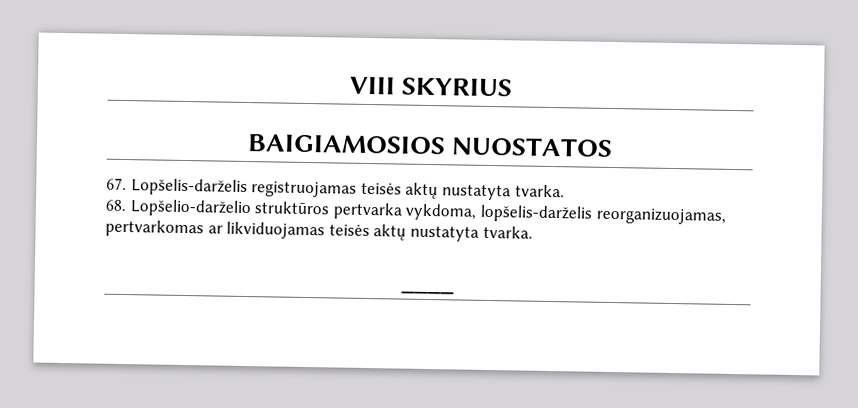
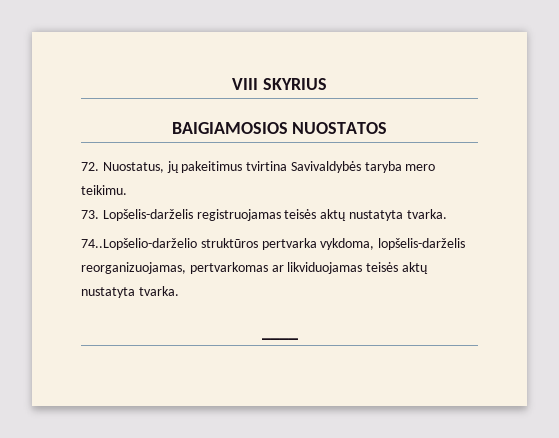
[106,177,127,191] 67. -> [81,161,436,173] [81,185,127,195] [81,210,99,219] 72. Nuostatus, jų pakeitimus tvirtina Savivaldybės taryba mero teikimu. // 73.
[105,199,252,218] 68. Lopšelio-darželio -> [81,238,197,250] 74..Lopšelio-darželio

